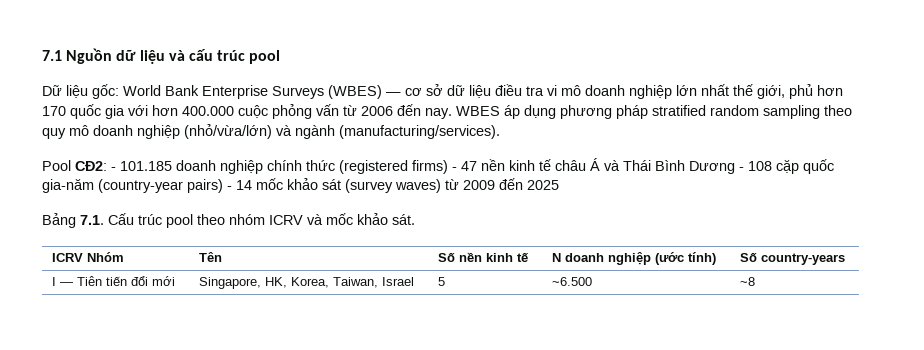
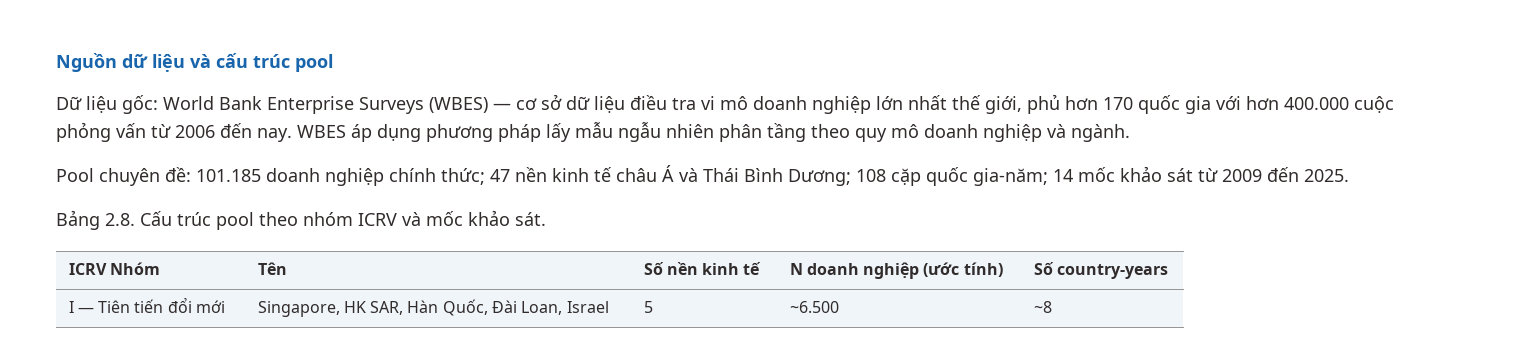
[42,50,62,61] 7.1 -> (56, 62) none
[652,105,820,119] stratified random sampling -> [546,122,806,142] lấy mẫu ngẫu nhiên phân tầng
[184,124,500,139] (nhỏ/vừa/lớn) và ngành (manufacturing/services). -> [1047,124,1130,142] và ngành.
[75,161,116,171] CĐ2: - -> [99,167,191,186] chuyên đề:
[306,160,457,174] thức (registered firms) - -> [441,168,485,185] thức;
[689,161,744,174] Dương - -> [788,169,851,186] Dương;
[42,178,232,193] gia-năm (country-year pairs) - -> [973,168,1048,186] gia-năm;
[345,179,441,193] (survey waves) -> (1193, 175) none
[527,180,559,190] 2025 -> [1304,169,1349,182] 2025.
[80,215,104,225] 7.1. -> [105,213,135,226] 2.8.
[265,277,379,288] HK, Korea, Taiwan, -> [343,299,563,316] HK SAR, Hàn Quốc, Đài Loan,

